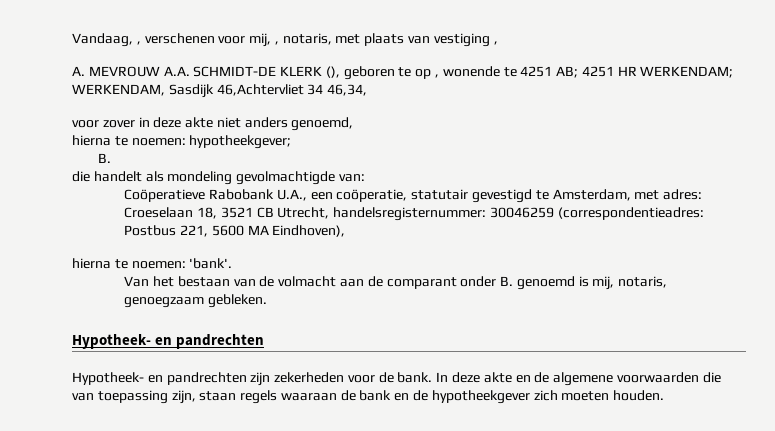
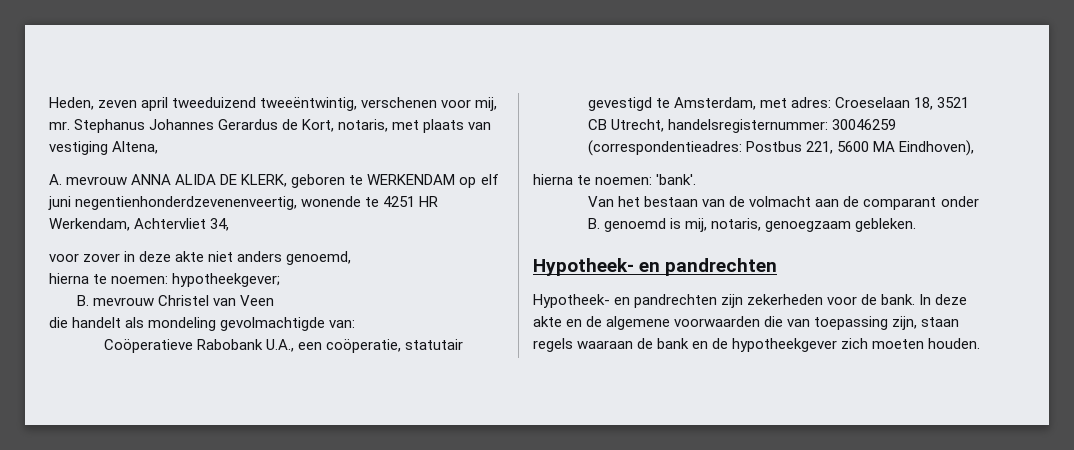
[72,33,279,47] Vandaag, , verschenen voor mij, , -> [49,97,498,111] [49,119,335,133] Heden, zeven april tweeduizend tweeëntwintig, verschenen voor mij, mr. Stephanus Johannes Gerardus de Kort,
[493,41,498,45] , -> [112,141,159,154] Altena,
[88,66,734,80] [72,84,368,98] MEVROUW A.A. SCHMIDT-DE KLERK (), geboren te op , wonende te 4251 AB; 4251 HR WERKENDAM; WERKENDAM, Sasdijk 46,Achtervliet 34 46,34, -> [66,174,499,188] [48,196,439,210] [49,218,230,231] mevrouw ANNA ALIDA DE KLERK, geboren te WERKENDAM op elf juni negentienhonderdzevenenveertig, wonende te 4251 HR Werkendam, Achtervliet 34,
(112, 158) none -> [92,295,274,306] mevrouw Christel van Veen

